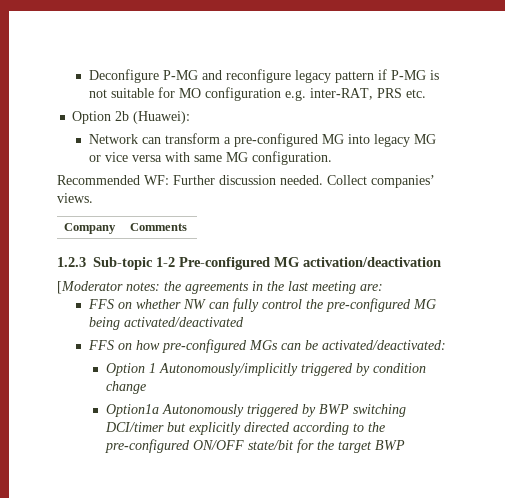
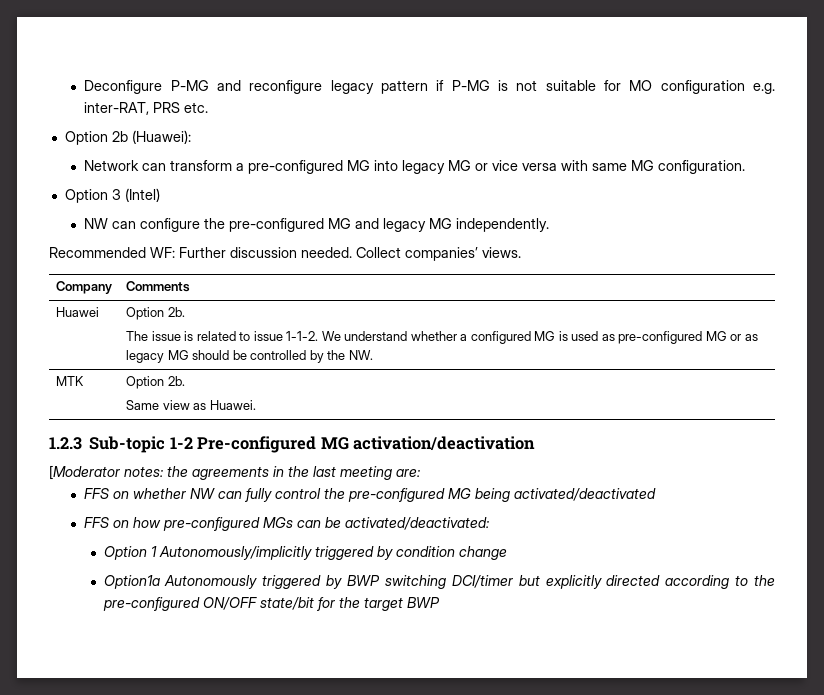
(332, 158) none -> [64,188,160,203] [84,218,550,232] // Option 3 (Intel) // NW can configure the pre-configured MG and legacy MG independently.
(188, 227) none -> [55,307,99,317] [125,307,185,320] [125,331,758,344] [125,350,373,363] [55,376,84,386] [125,376,185,389] [125,400,256,410] // Huawei | Option 2b. // The issue is related to issue 1-1-2. We understand whether a configured MG is used as pre-configured MG or as legacy MG should be controlled by the NW. // MTK | Option 2b. // Same view as Huawei.

